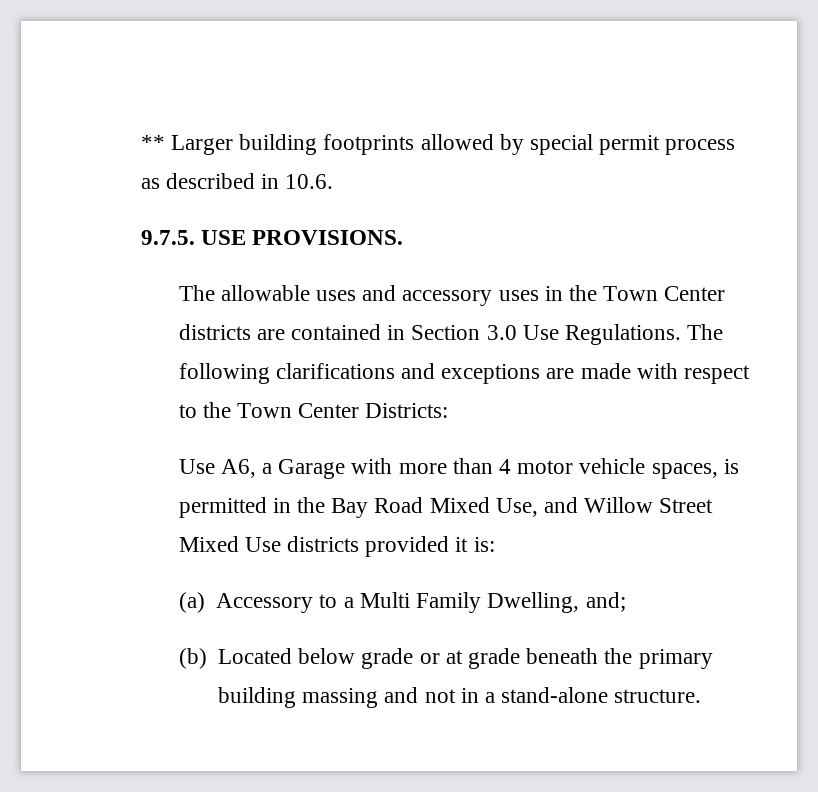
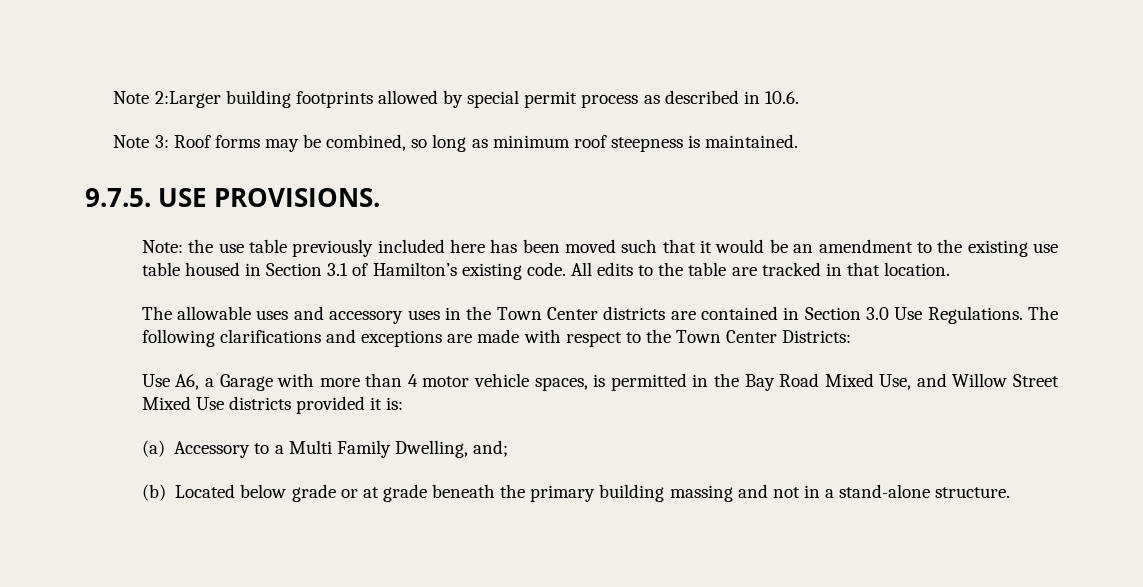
[140,135,233,155] ** Larger -> [113,91,221,108] Note 2:Larger
[140,230,404,245] 9.7.5. USE PROVISIONS. -> [113,134,799,152] [85,188,380,207] [141,239,1058,257] [141,262,951,280] Note 3: Roof forms may be combined, so long as minimum roof steepness is maintained. // 9.7.5. USE PROVISIONS. // Note: the use table previously included here has been moved such that it would be an amendment to the existing use table housed in Section 3.1 of Hamilton’s existing code. All edits to the table are tracked in that location.

